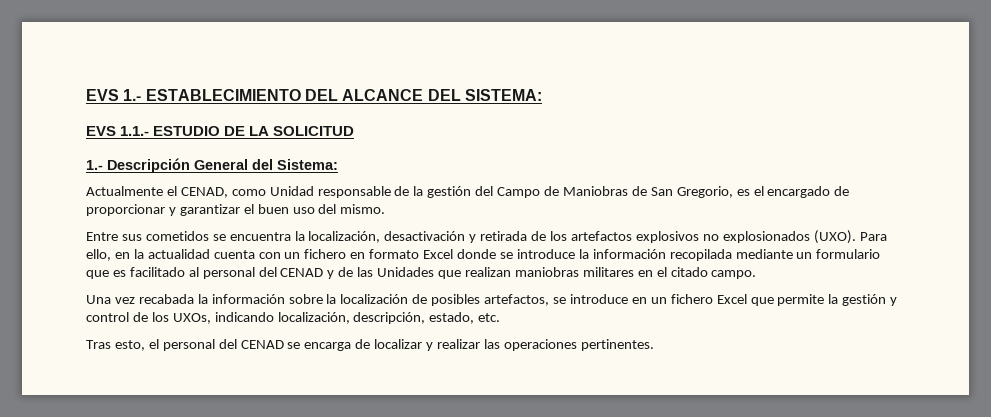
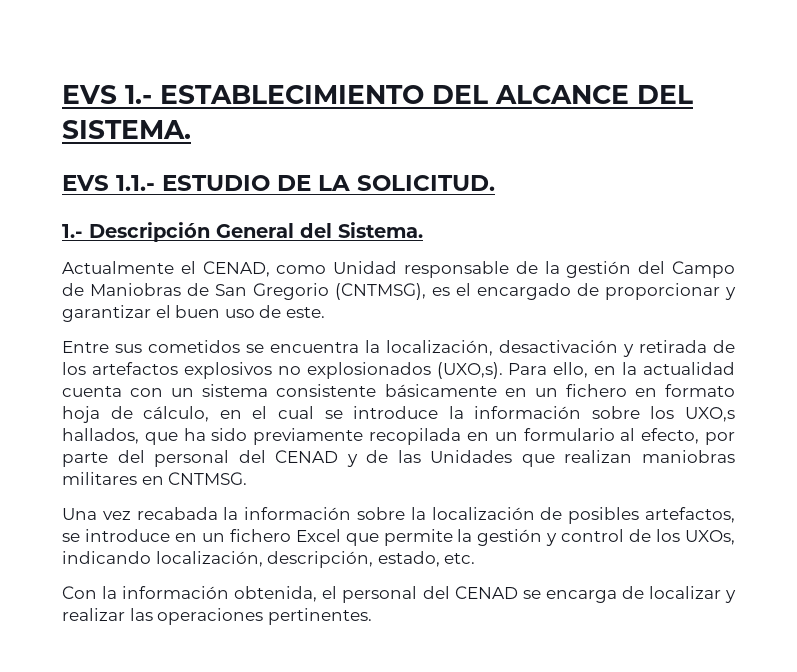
[464,89,542,101] SISTEMA: -> [62,120,191,139] SISTEMA.
[273,126,355,136] SOLICITUD -> [357,175,495,191] SOLICITUD.
[277,159,338,170] Sistema: -> [338,222,423,238] Sistema.
[676,186,733,198] Gregorio, -> [253,283,426,300] Gregorio (CNTMSG),
[318,204,386,214] del mismo. -> [259,305,325,318] de este.
[813,230,856,244] (UXO). -> [436,362,503,379] (UXO,s).
[304,249,881,261] [86,267,199,279] fichero en formato Excel donde se introduce la información recopilada mediante un formulario que es facilitado al -> [202,384,736,397] [62,406,735,423] [62,428,736,445] [62,450,145,467] sistema consistente básicamente en un fichero en formato hoja de cálculo, en el cual se introduce la información sobre los UXO,s hallados, que ha sido previamente recopilada en un formulario al efecto, por parte del
[656,267,757,279] el citado campo. -> [168,472,248,485] CNTMSG.
[86,340,145,351] Tras esto, -> [62,586,318,602] Con la información obtenida,

